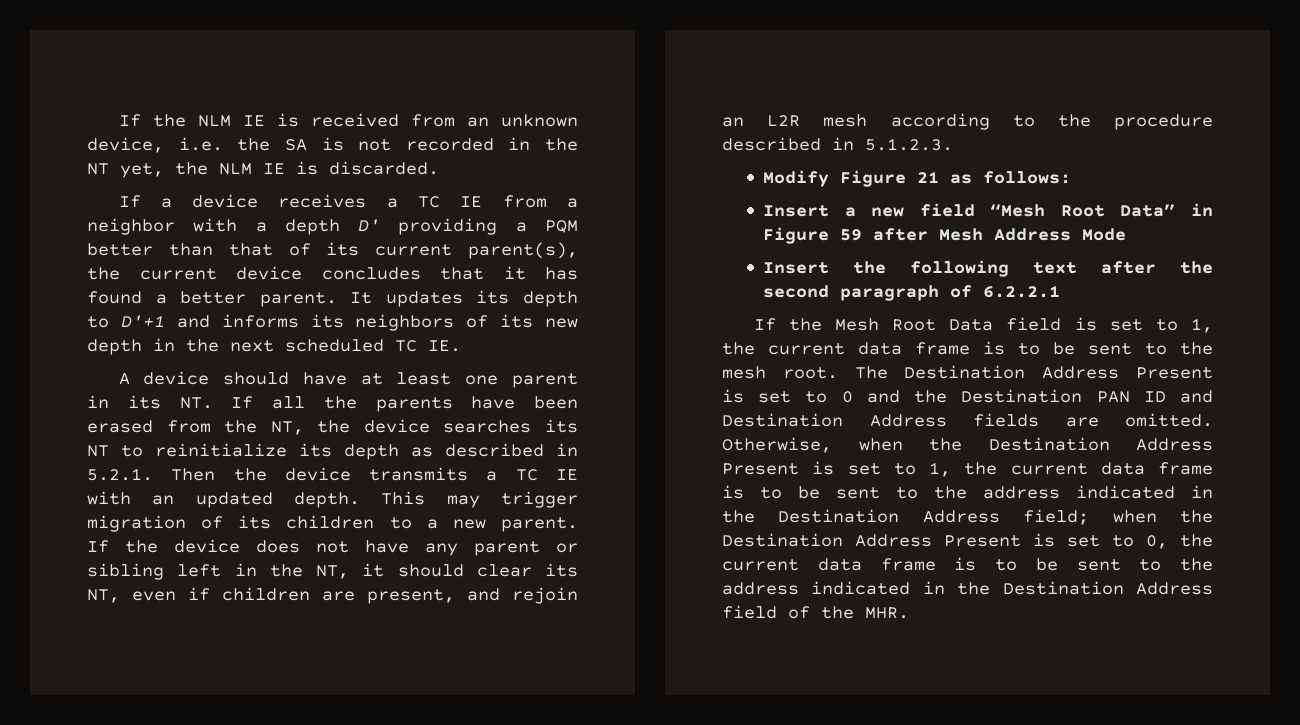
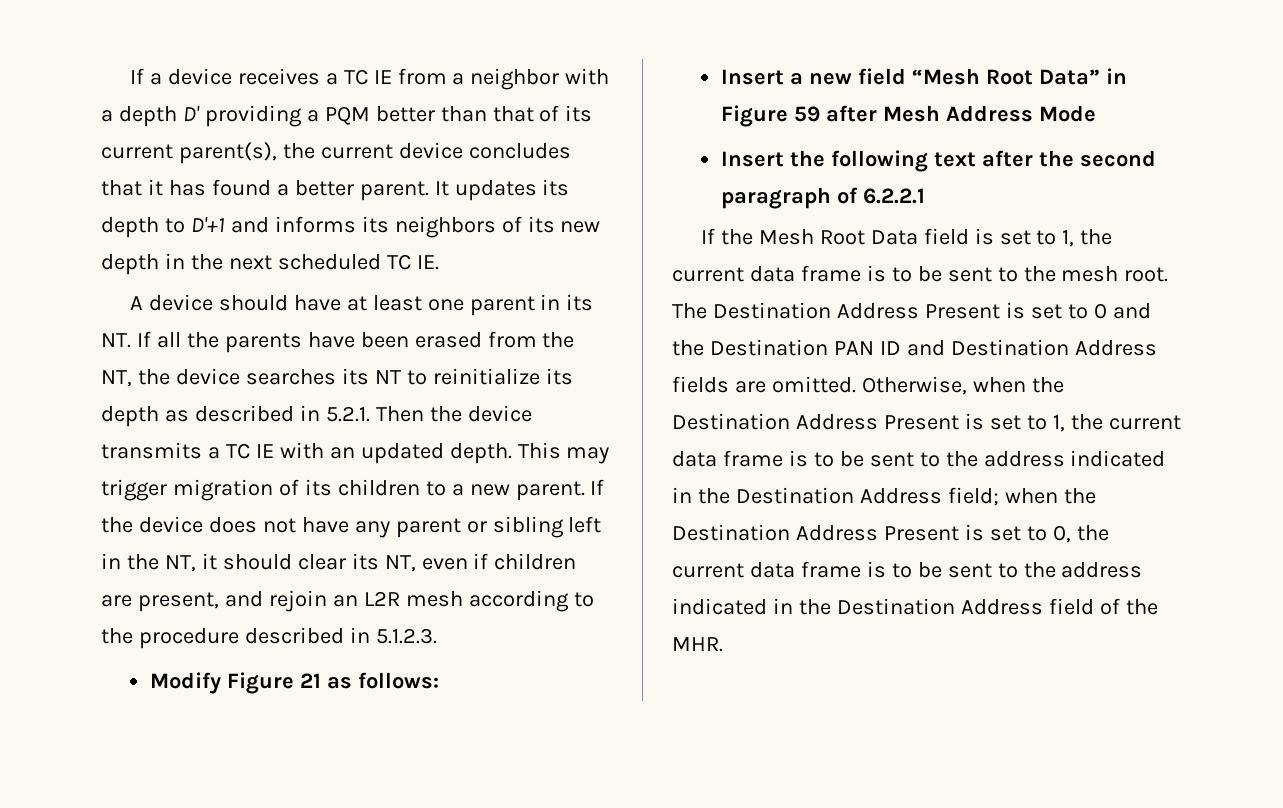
[118,113,578,127] [87,137,578,153] [87,161,439,178] [118,195,141,208] If the NLM IE is received from an unknown device, i.e. the SA is not recorded in the NT yet, the NLM IE is discarded. // If -> [129,68,144,84] If

